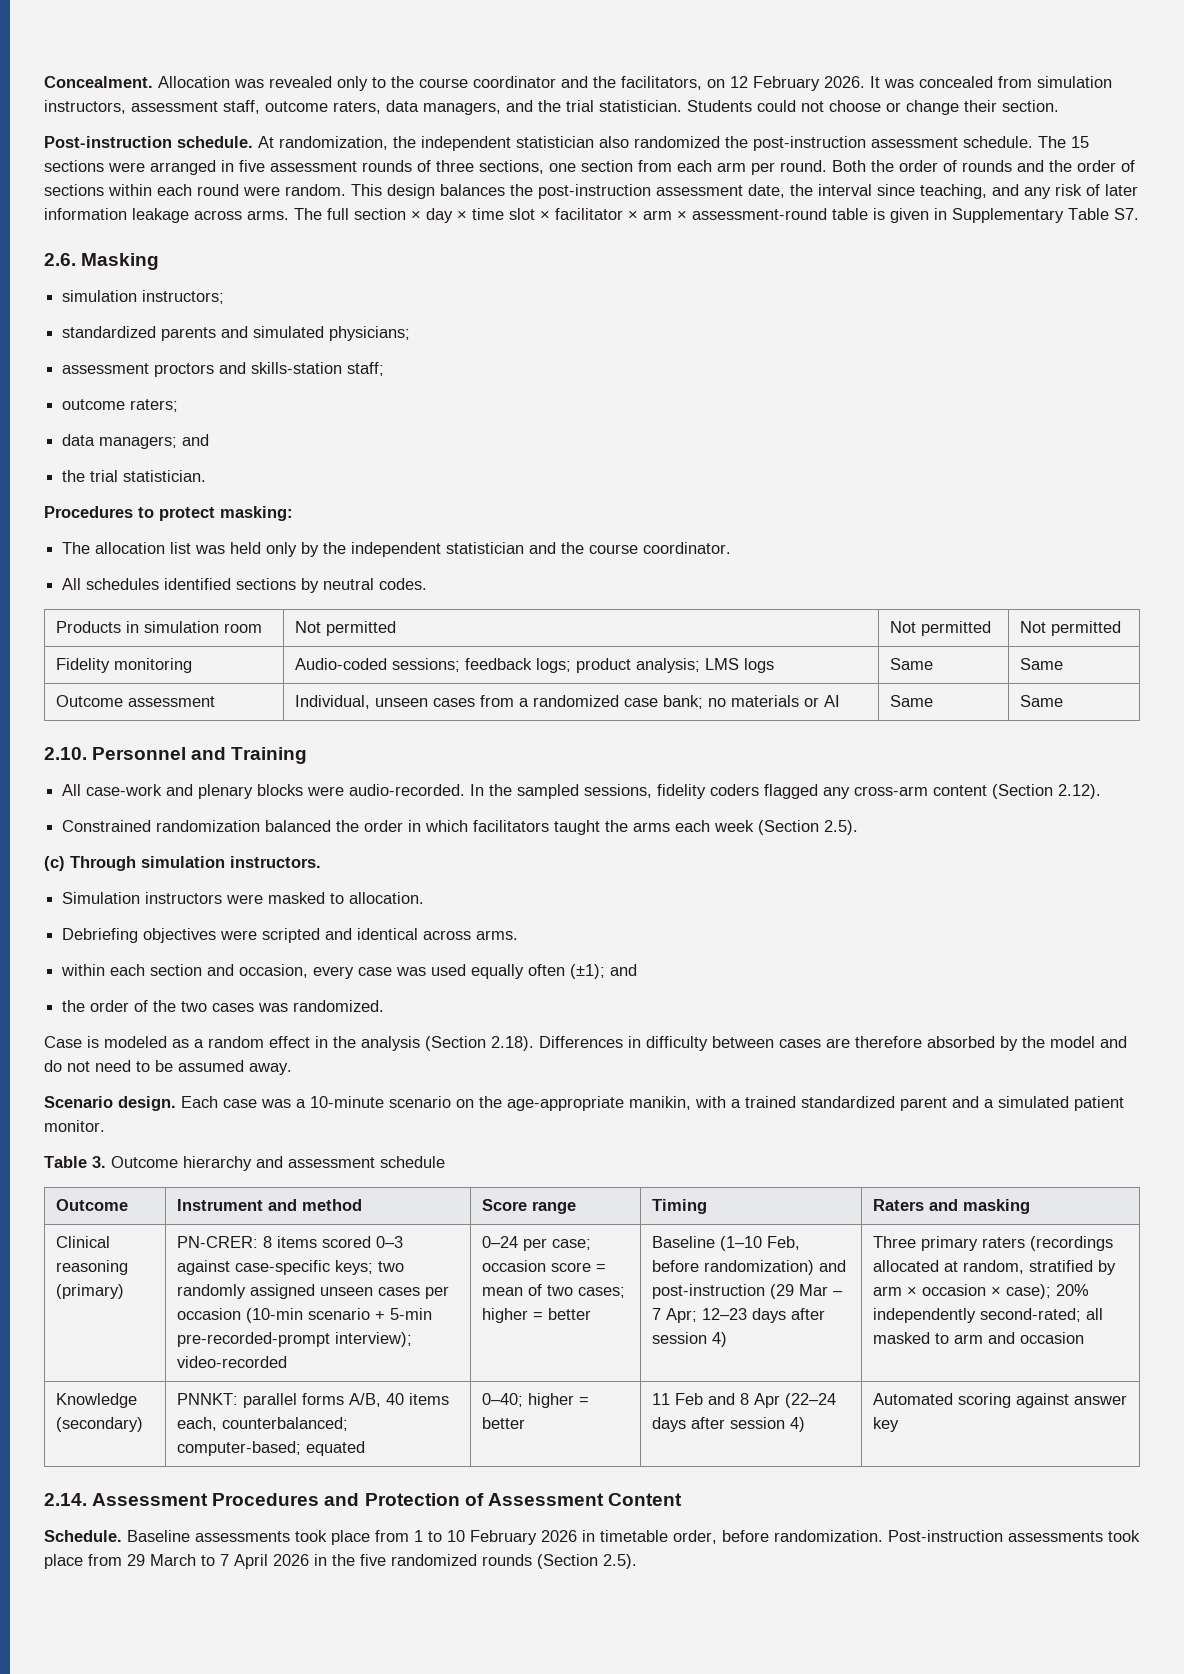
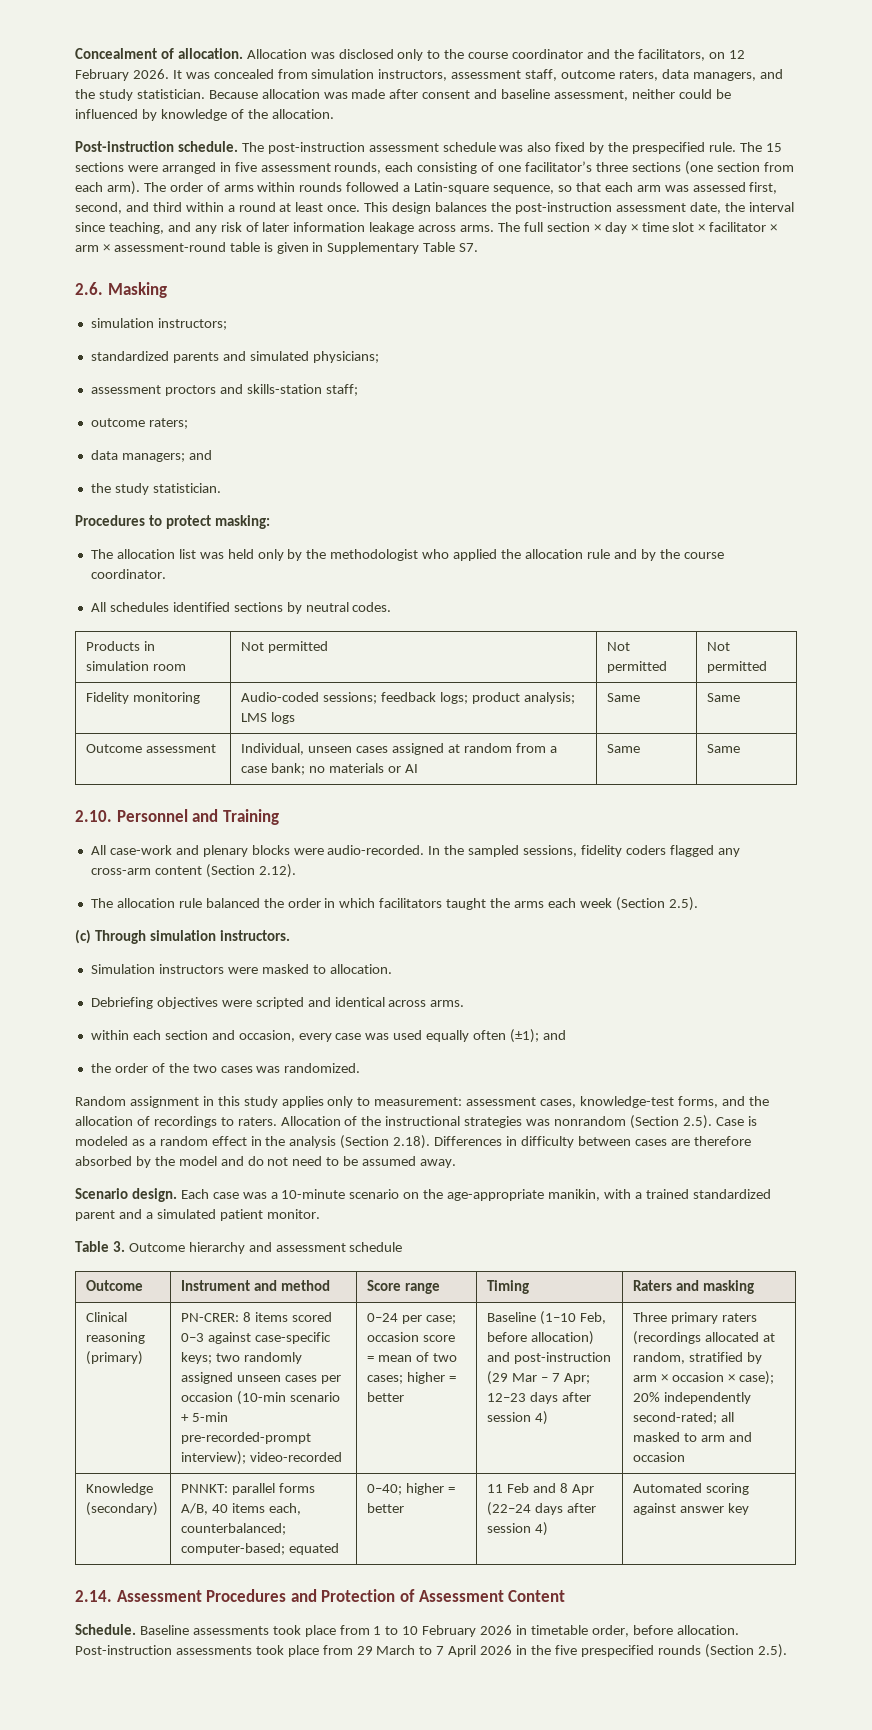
[44,76,153,88] Concealment. -> [75,48,243,59] Concealment of allocation.
[269,76,332,88] revealed -> [338,49,394,59] disclosed
[566,100,1059,115] [44,136,1033,151] trial statistician. Students could not choose or change their section. // Post-instruction schedule. At randomization, the independent statistician also randomized the post-instruction assessment schedule. -> [98,89,731,101] [75,109,334,121] [75,141,736,154] study statistician. Because allocation was made after consent and baseline assessment, neither could be influenced by knowledge of the allocation. // Post-instruction schedule. The post-instruction assessment schedule was also fixed by the prespecified rule.
[362,160,1135,175] [44,184,346,196] rounds of three sections, one section from each arm per round. Both the order of rounds and the order of sections within each round were random. -> [334,161,794,175] [75,181,778,195] [75,202,361,214] rounds, each consisting of one facilitator’s three sections (one section from each arm). The order of arms within rounds followed a Latin-square sequence, so that each arm was assessed first, second, and third within a round at least once.
[90,470,119,482] trial -> [114,483,149,495] study
[351,542,557,557] independent statistician and -> [330,549,656,561] methodologist who applied the allocation rule and by
(475, 702) none -> [391,743,512,755] assigned at random
[532,695,619,707] randomized -> (557, 749) none
[62,820,261,832] Constrained randomization -> [90,898,202,908] The allocation rule
(385, 1006) none -> [75,1096,769,1108] [75,1115,712,1129] Random assignment in this study applies only to measurement: assessment cases, knowledge-test forms, and the allocation of recordings to raters. Allocation of the instructional strategies was nonrandom (Section 2.5).
[703,1260,814,1275] randomization) -> [531,1331,595,1345] allocation)
[774,1530,883,1542] randomization. -> [676,1625,739,1635] allocation.
[391,1554,477,1566] randomized -> [580,1645,654,1657] prespecified

